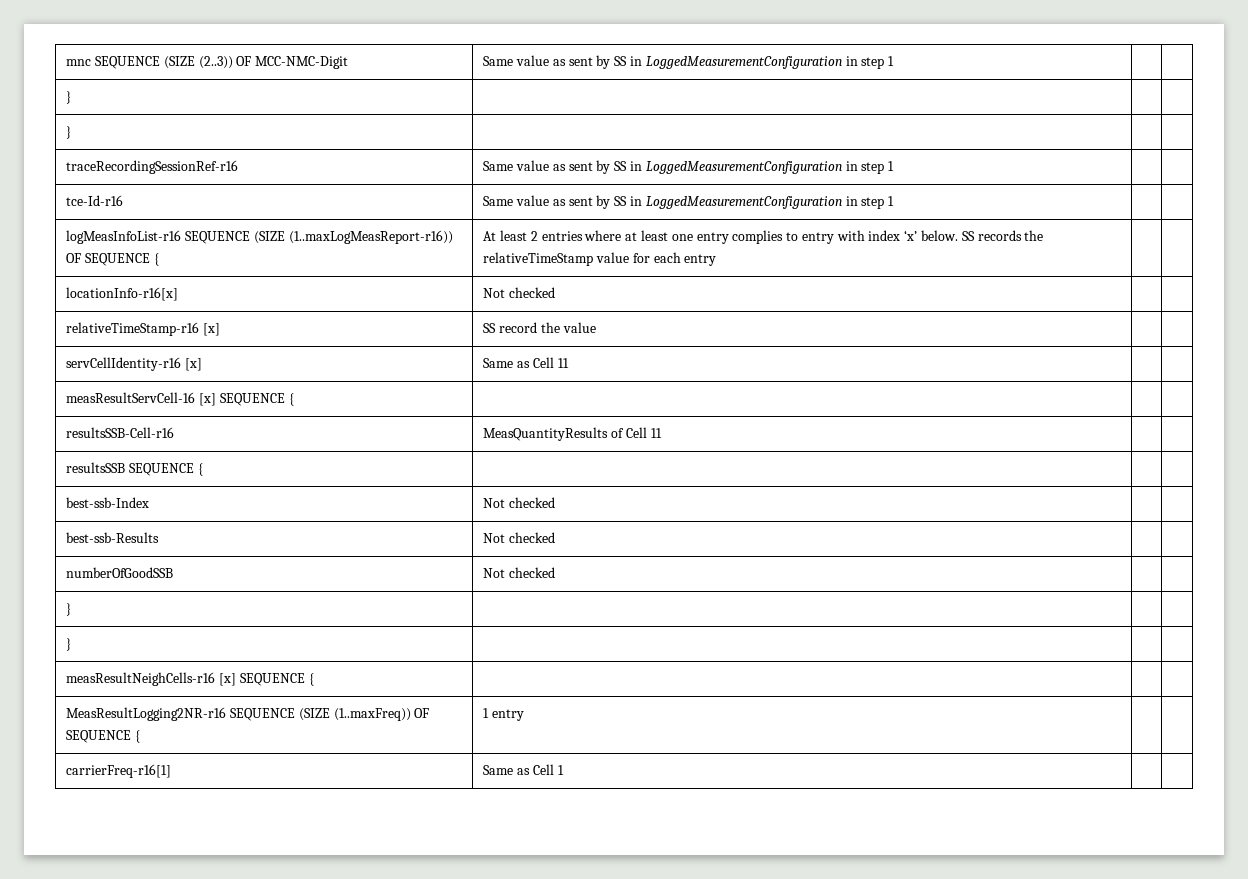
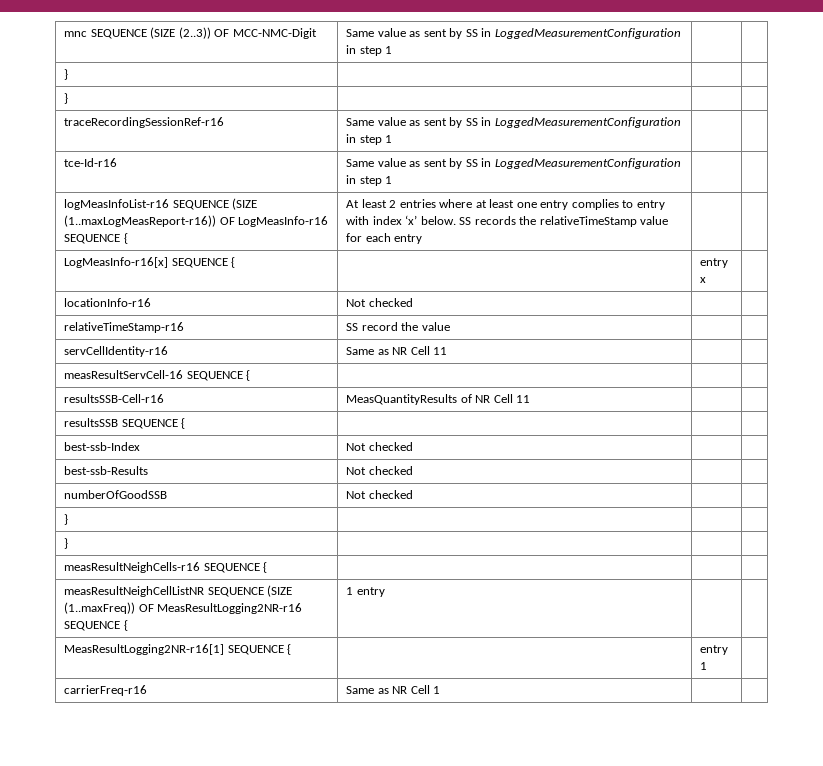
(82, 258) none -> [238,216,329,227] LogMeasInfo-r16
[66,287,179,301] locationInfo-r16[x] -> [64,257,236,268] [700,258,729,268] [700,277,707,283] [64,298,152,307] LogMeasInfo-r16[x] SEQUENCE { | | entry x | // locationInfo-r16
[203,323,221,336] [x] -> (185, 327) none
[185,358,203,371] [483,358,531,368] [x] | Same as -> [346,347,408,355] | Same as NR
[199,393,217,406] [x] -> (184, 374) none
(625, 433) none -> [475,395,491,403] NR
[219,673,314,686] [66,707,227,721] [x] SEQUENCE { | | | // MeasResultLogging2NR-r16 -> [203,562,268,573] [64,586,205,597] SEQUENCE { | | | // measResultNeighCellListNR
[66,730,141,743] [483,708,525,721] [66,764,172,778] [483,765,531,775] SEQUENCE { | 1 entry | | // carrierFreq-r16[1] | Same as -> [157,603,303,614] [64,620,128,631] [346,587,385,597] [64,644,292,655] [700,645,729,655] [700,662,708,670] [64,685,148,696] [346,686,408,694] MeasResultLogging2NR-r16 SEQUENCE { | 1 entry | | // MeasResultLogging2NR-r16[1] SEQUENCE { | | entry 1 | // carrierFreq-r16 | Same as NR

